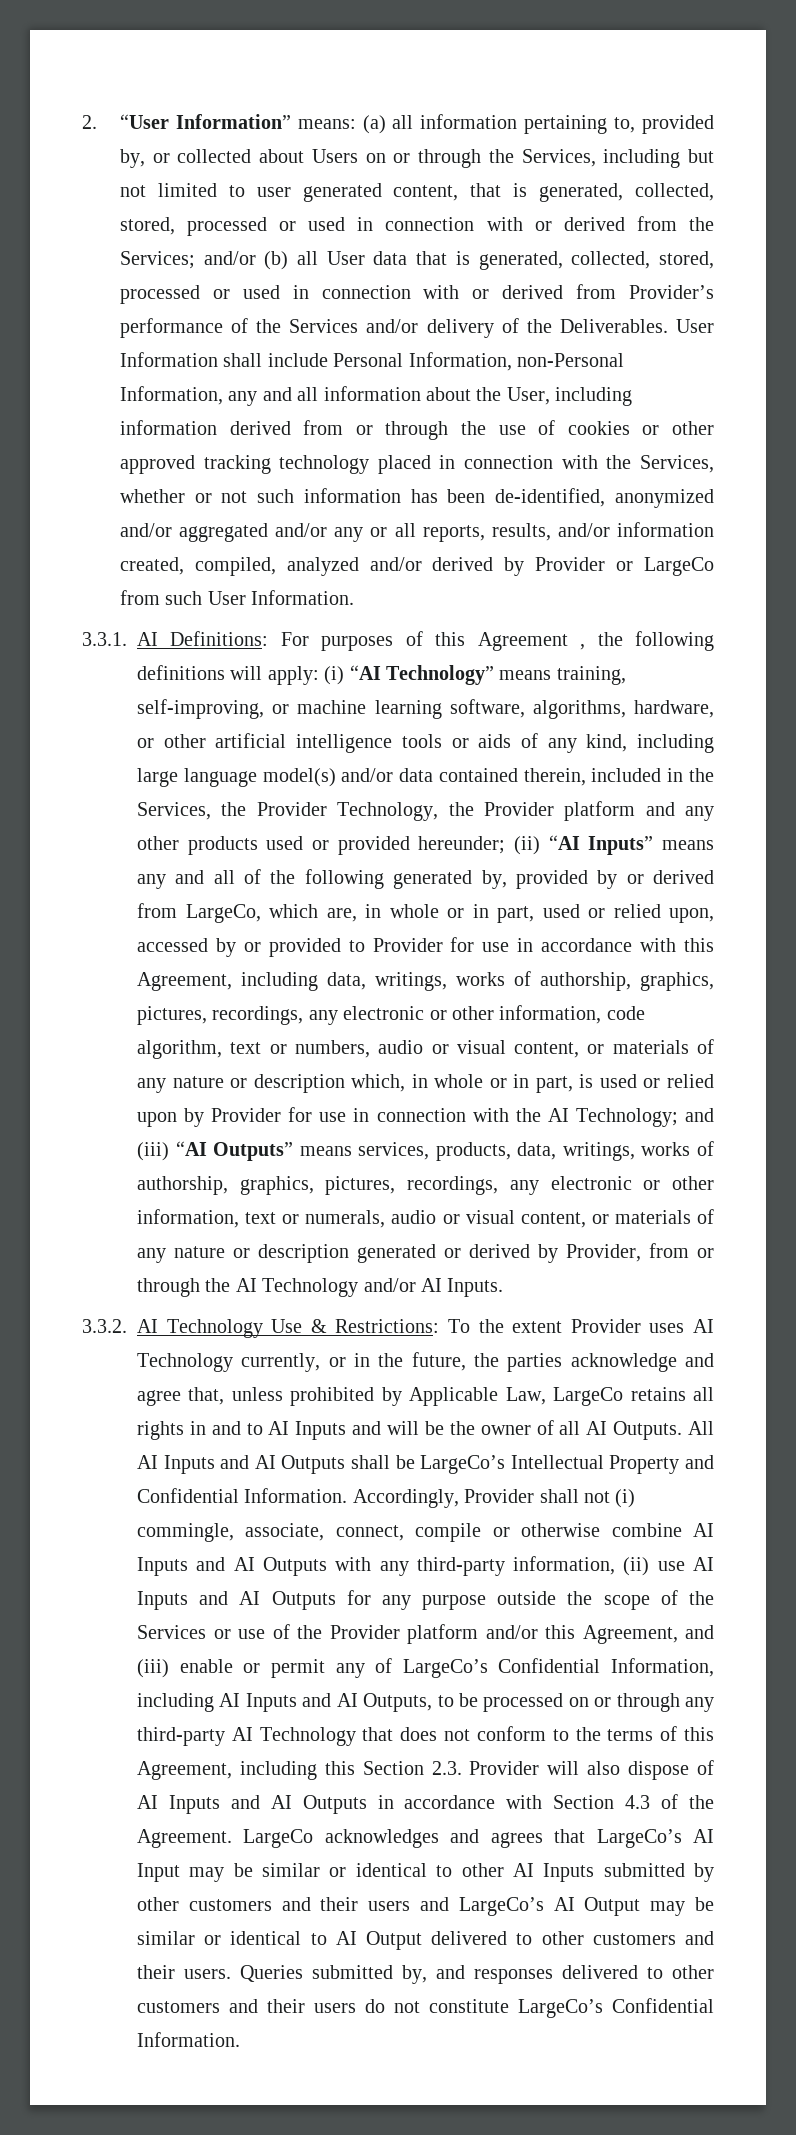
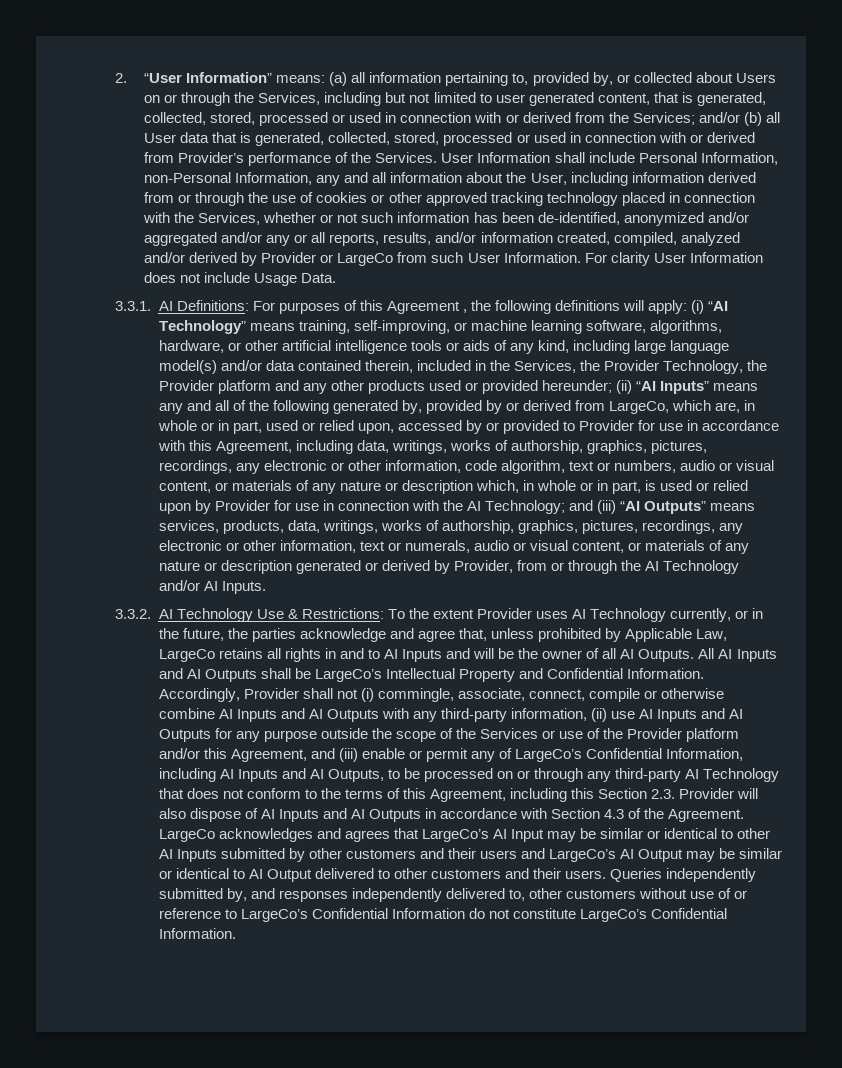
[289,318,668,338] Services and/or delivery of the Deliverables. -> [375,152,438,163] Services.
(355, 597) none -> [584,252,763,266] [144,272,337,286] For clarity User Information does not include Usage Data.
(303, 1973) none -> [666,868,757,882] independently
[562,1965,714,1979] [137,1999,356,2013] delivered to other customers and their users -> [351,888,748,902] [158,908,465,922] independently delivered to, other customers without use of or reference to LargeCo’s Confidential Information

